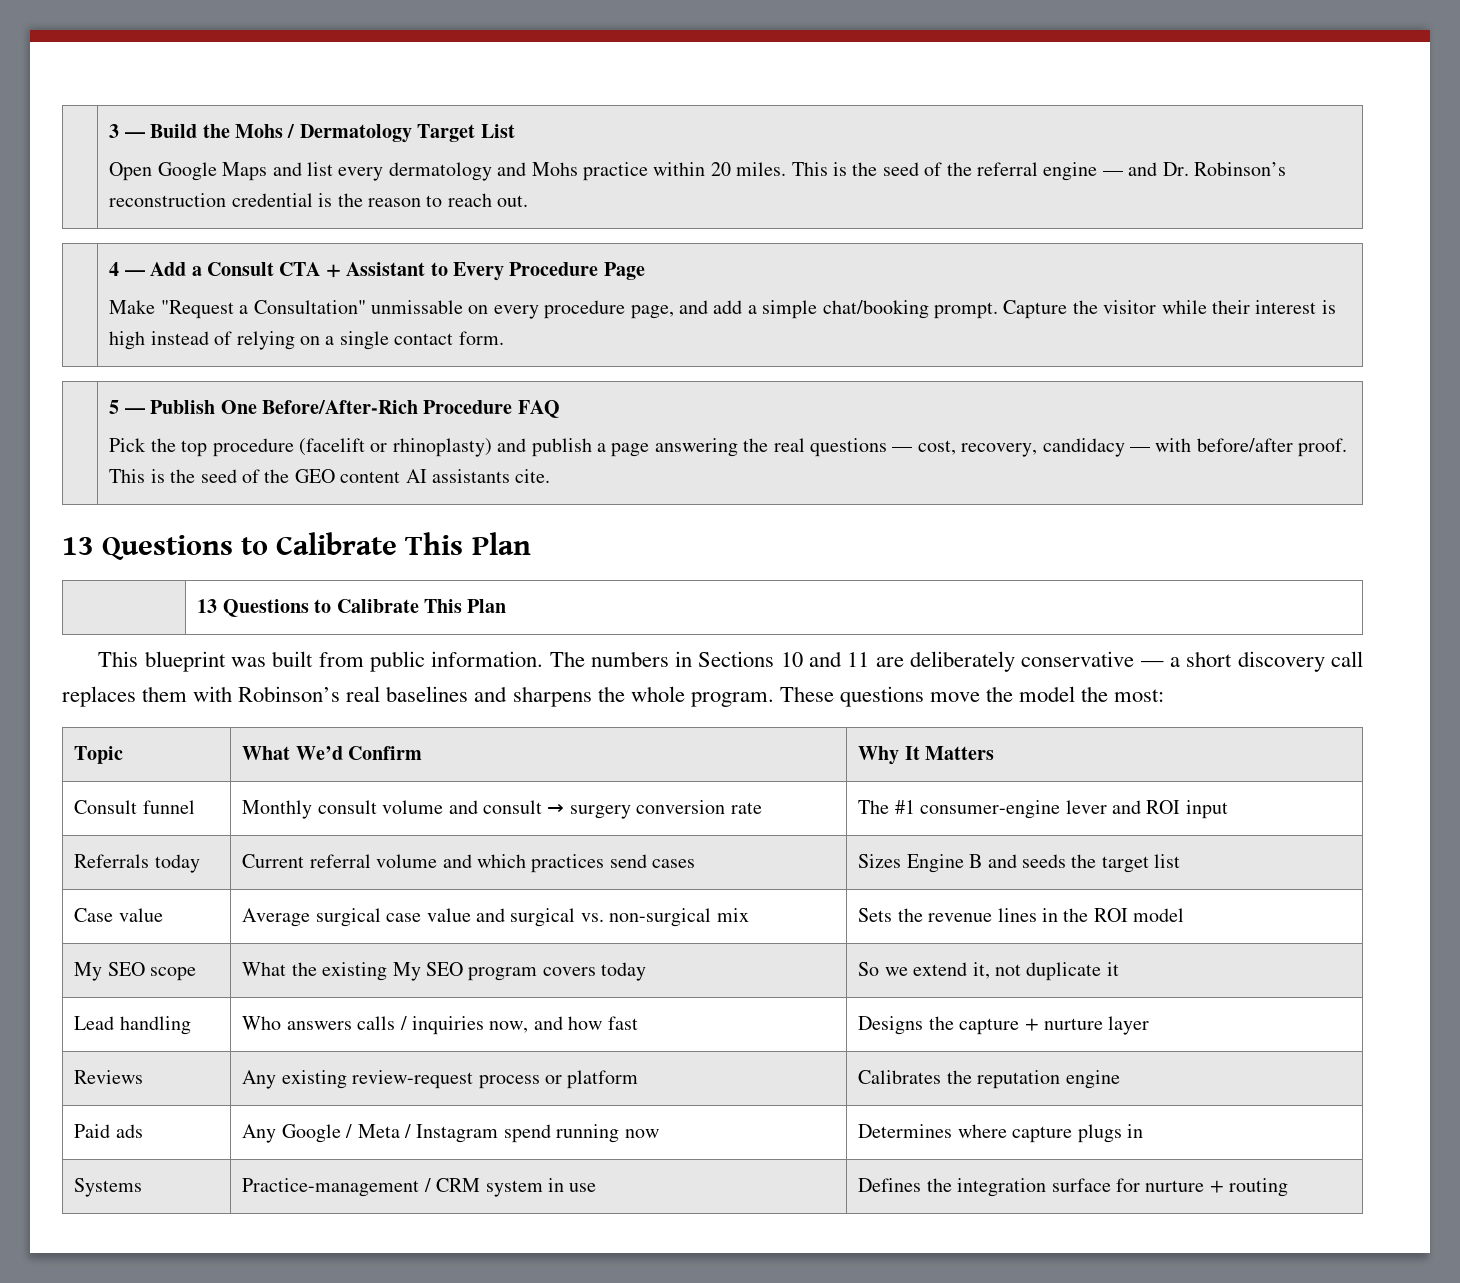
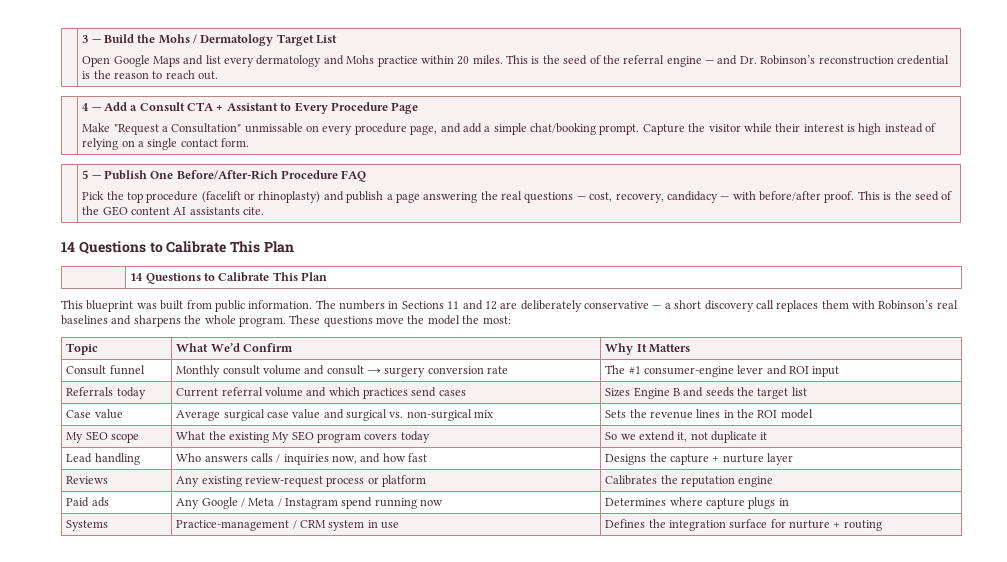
[62,537,94,555] 13 -> [61,242,75,252] 14
[197,599,218,613] 13 -> [130,273,144,281] 14
[780,651,870,667] 10 and 11 -> [447,300,497,310] 11 and 12

